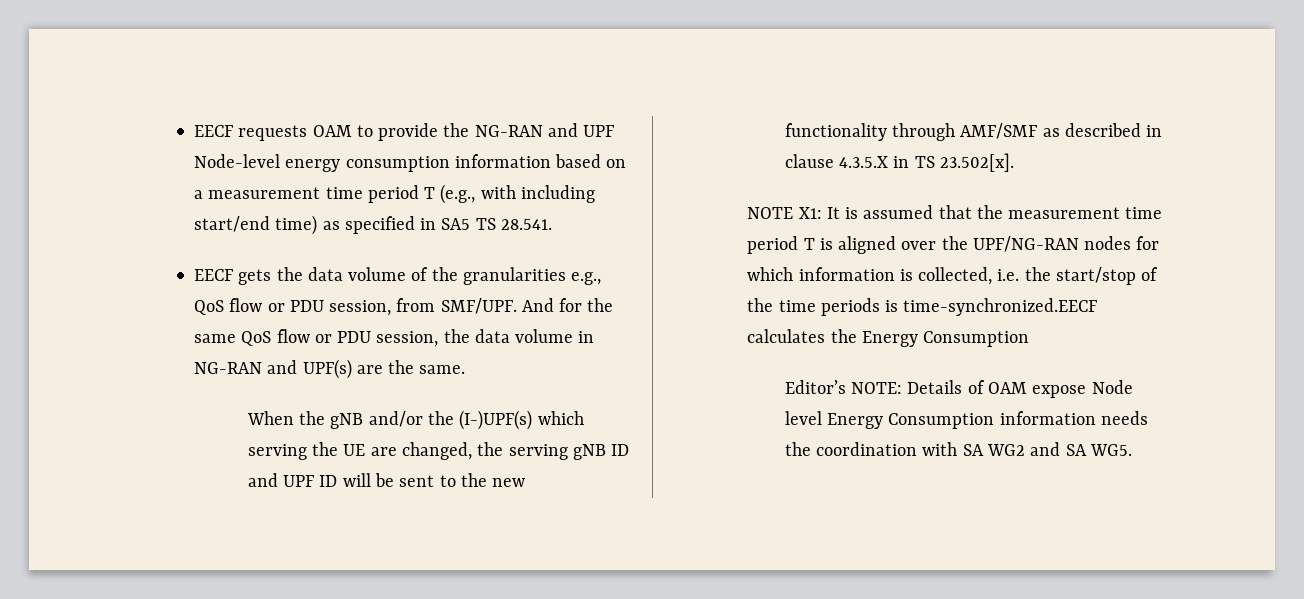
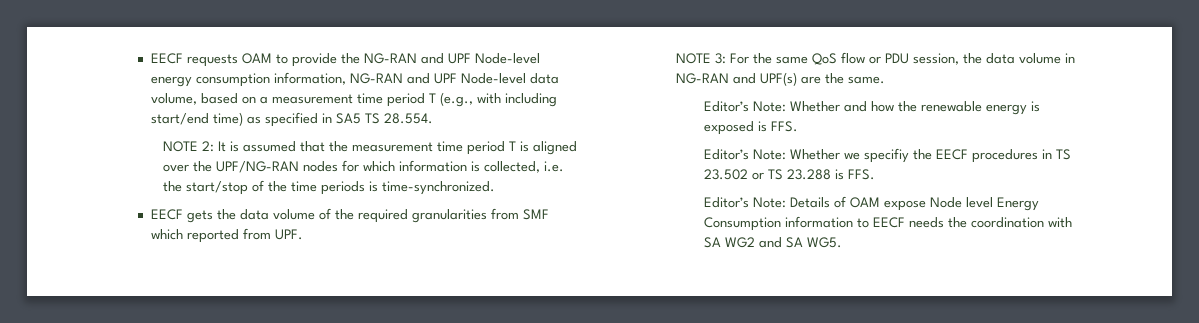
[454,154,551,168] information -> [273,72,559,85] [150,93,197,105] information, NG-RAN and UPF Node-level data volume,
[500,219,552,230] [194,267,602,285] [194,298,614,316] [194,329,595,347] [194,359,466,379] [246,410,584,430] [247,442,630,460] [247,473,526,487] [784,123,1163,141] [784,153,1015,172] [747,207,822,219] 28.541. // EECF gets the data volume of the granularities e.g., QoS flow or PDU session, from SMF/UPF. And for the same QoS flow or PDU session, the data volume in NG-RAN and UPF(s) are the same. // When the gNB and/or the (I-)UPF(s) which serving the UE are changed, the serving gNB ID and UPF ID will be sent to the new functionality through AMF/SMF as described in clause 4.3.5.X in TS 23.502[x]. // NOTE X1: -> [383,113,433,124] [163,141,215,152] 28.554. // NOTE 2:
[903,298,1098,316] [747,329,1030,347] [784,380,903,394] time-synchronized.EECF calculates the Energy Consumption // Editor’s NOTE: -> [382,181,496,195] [150,208,549,223] [150,228,303,243] [676,52,1076,65] [676,72,886,86] [704,101,1041,115] [704,121,799,135] [704,148,1072,163] [704,169,876,180] [704,197,787,208] time-synchronized. // EECF gets the data volume of the required granularities from SMF which reported from UPF. // NOTE 3: For the same QoS flow or PDU session, the data volume in NG-RAN and UPF(s) are the same. // Editor’s Note: Whether and how the renewable energy is exposed is FFS. // Editor’s Note: Whether we specifiy the EECF procedures in TS 23.502 or TS 23.288 is FFS. // Editor’s Note:
(1096, 418) none -> [857,217,906,228] to EECF

